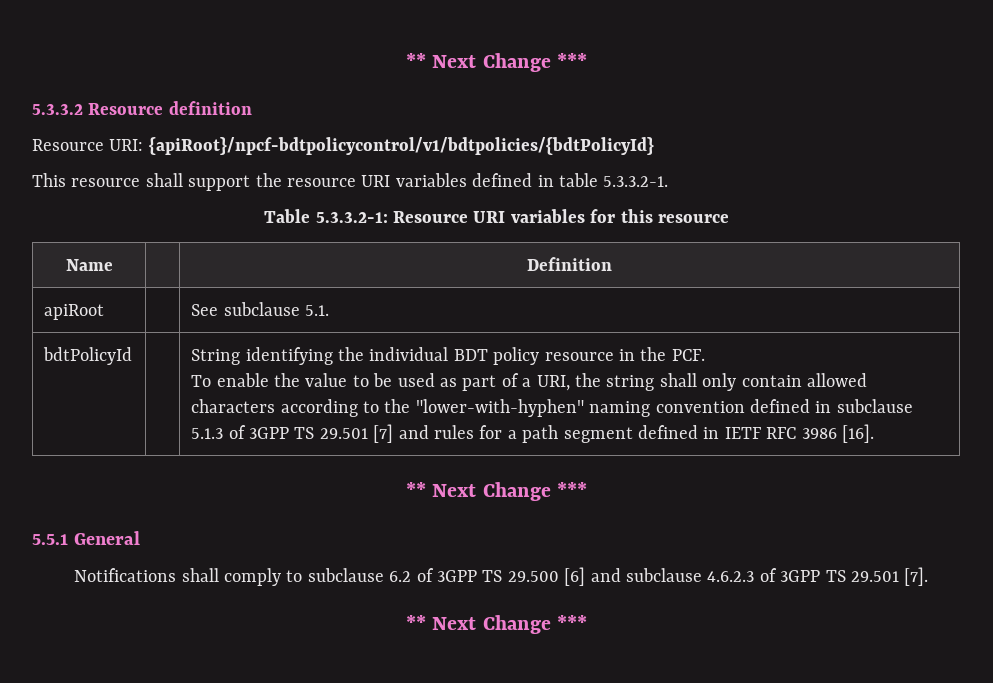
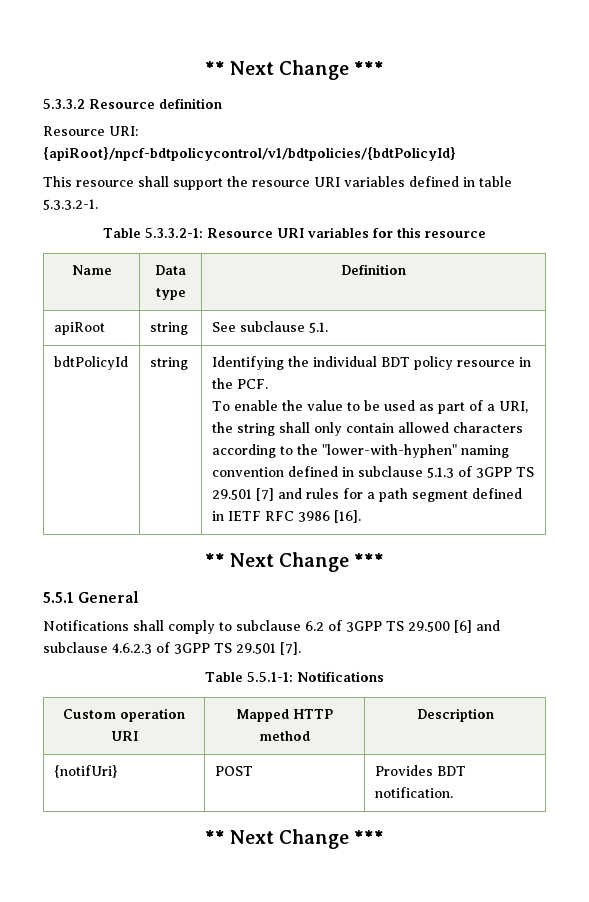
(113, 265) none -> [155,265,186,275] [155,288,186,300] Data type
(105, 312) none -> [149,322,188,335] string
[191,347,333,365] | String identifying -> [149,357,188,370] [211,356,284,370] string | Identifying
(929, 576) none -> [205,671,384,682] [63,708,185,722] [110,731,138,741] [236,709,333,722] [259,731,310,741] [416,708,494,722] [53,765,117,778] [214,766,253,776] [374,765,466,776] [374,787,453,798] // Table 5.5.1-1: Notifications // Custom operation URI | Mapped HTTP method | Description // {notifUri} | POST | Provides BDT notification.

